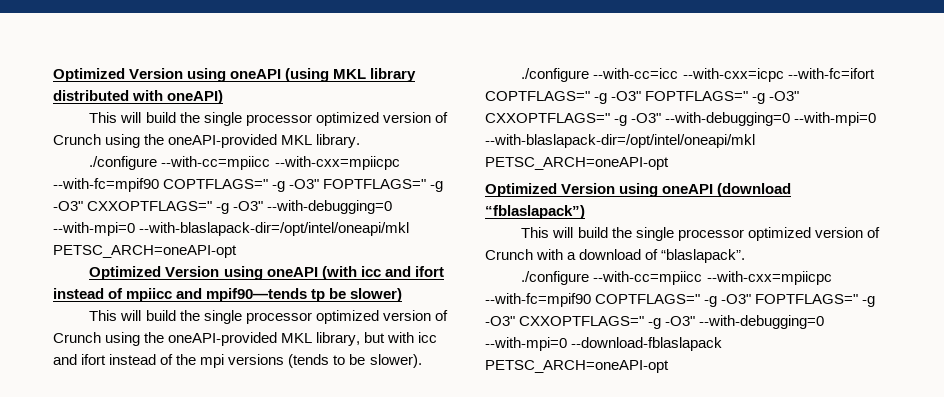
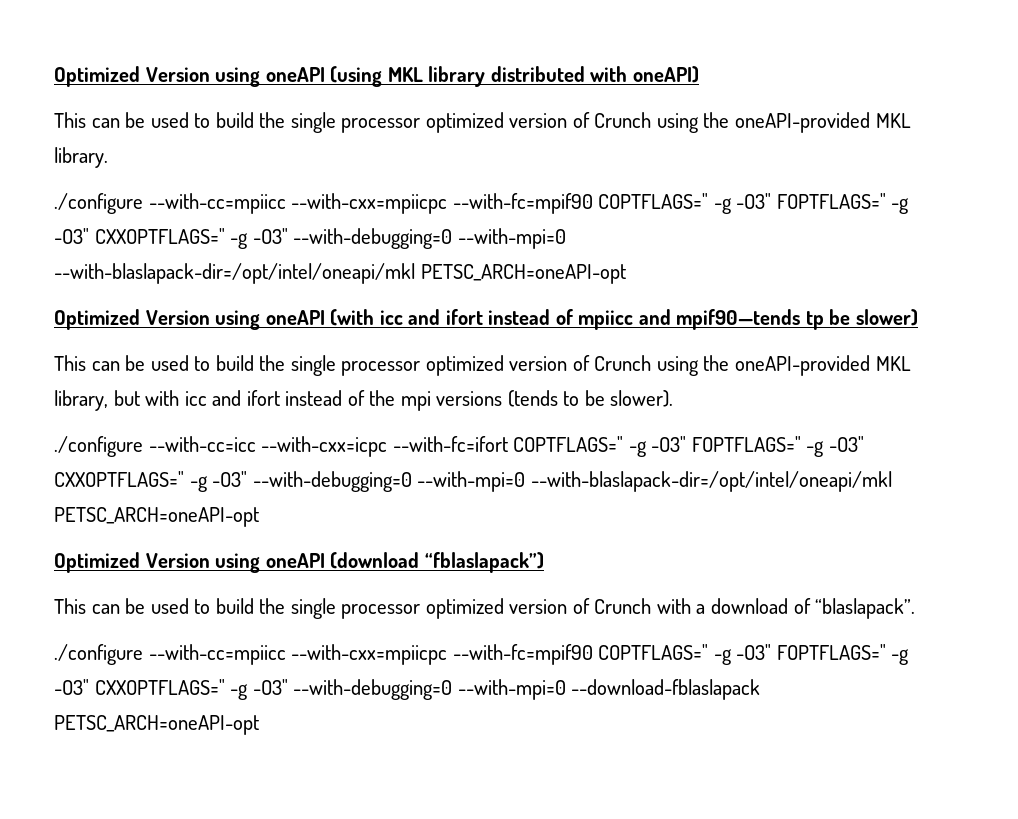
[120,112,142,123] will -> [91,112,211,128] can be used to
[120,310,142,321] will -> [91,355,211,371] can be used to
[552,227,574,238] will -> [91,598,211,614] can be used to

